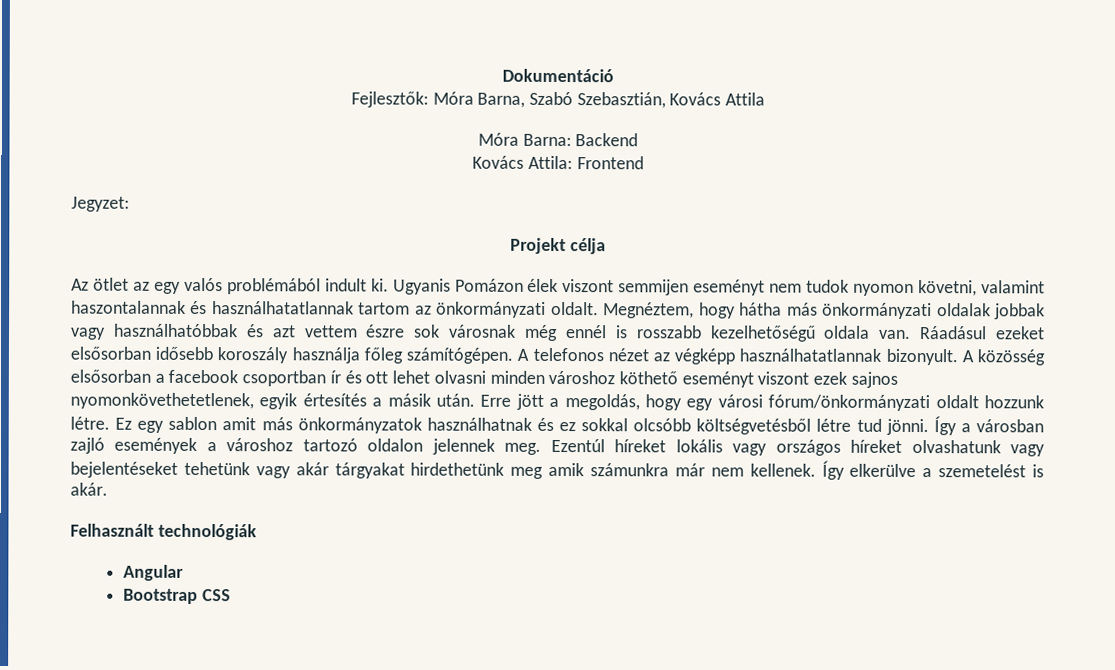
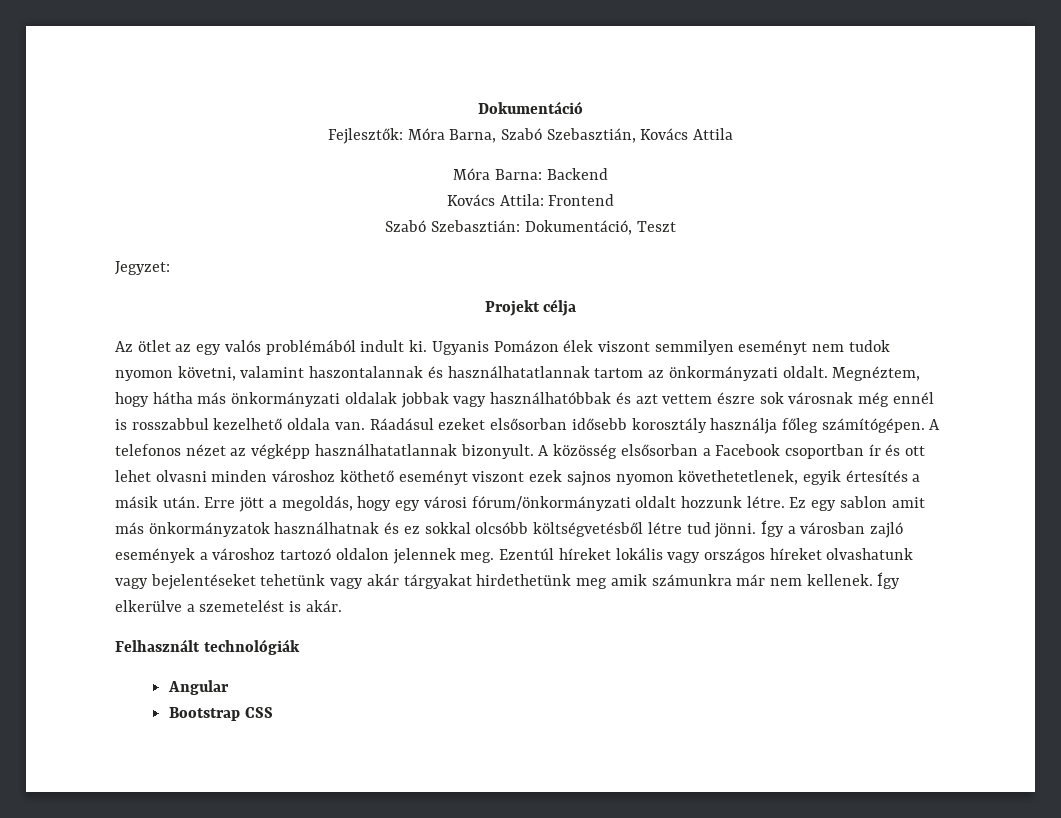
(644, 163) none -> [385,220,676,235] // Szabó Szebasztián: Dokumentáció, Teszt
[618,279,690,296] semmijen -> [654,340,734,355] semmilyen
[635,325,816,342] rosszabb kezelhetőségű -> [131,418,283,430] rosszabbul kezelhető
[217,347,289,364] koroszály -> [631,418,707,433] korosztály
[168,369,239,384] facebook -> [715,444,781,456] Facebook
[70,392,254,410] nyomonkövethetetlenek, -> [615,470,799,485] nyomon követhetetlenek,

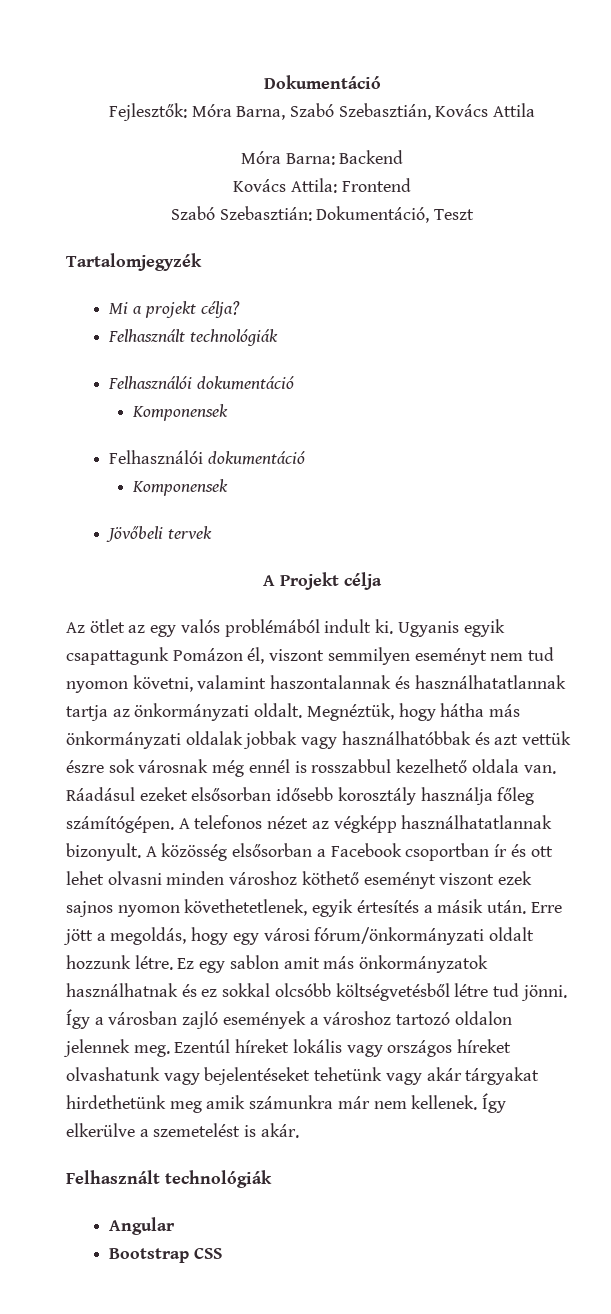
[115,261,170,275] Jegyzet: // -> [66,253,202,271] [109,301,240,318] [108,329,279,346] [108,376,295,390] [132,404,229,421] [109,450,306,465] [132,479,229,496] [106,526,213,542] [263,575,276,586] Tartalomjegyzék // Mi a projekt célja? // Felhasznált technológiák // Felhasználói dokumentáció // Komponensek // Felhasználói dokumentáció // Komponensek // Jövőbeli tervek // A
[493,340,594,352] Pomázon élek -> [463,619,505,637] [66,647,265,665] egyik csapattagunk Pomázon él,
[848,340,890,352] tudok -> [528,647,555,661] tud
[594,368,644,378] tartom -> [66,705,108,721] tartja
[832,366,921,381] Megnéztem, -> [306,703,394,721] Megnéztük,
[662,394,713,404] vettem -> [522,731,572,745] vettük

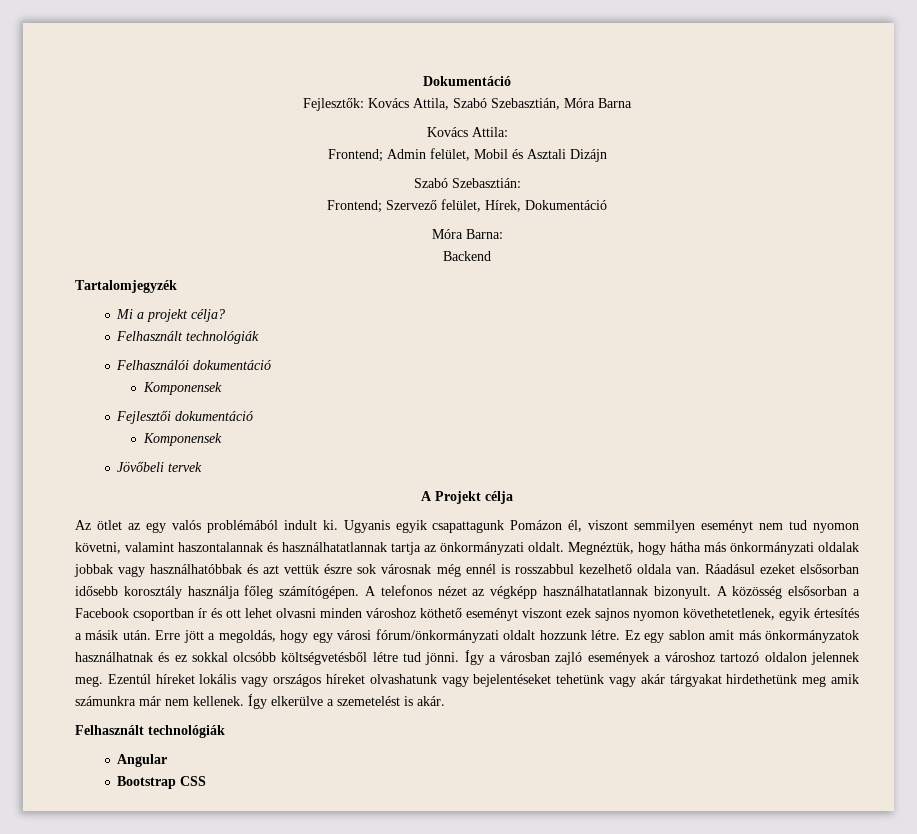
[191,103,536,120] Móra Barna, Szabó Szebasztián, Kovács Attila -> [368,98,632,110] [426,127,508,137] [327,148,607,162] [413,178,521,188] [327,199,607,213] Kovács Attila, Szabó Szebasztián, Móra Barna // Kovács Attila: // Frontend; Admin felület, Mobil és Asztali Dizájn // Szabó Szebasztián: // Frontend; Szervező felület, Hírek, Dokumentáció
(335, 159) none -> (503, 234) //
[233,178,411,193] [170,206,475,223] // Kovács Attila: Frontend // Szabó Szebasztián: Dokumentáció, Teszt -> (491, 256) none
[109,450,204,464] Felhasználói -> [116,410,172,424] Fejlesztői

